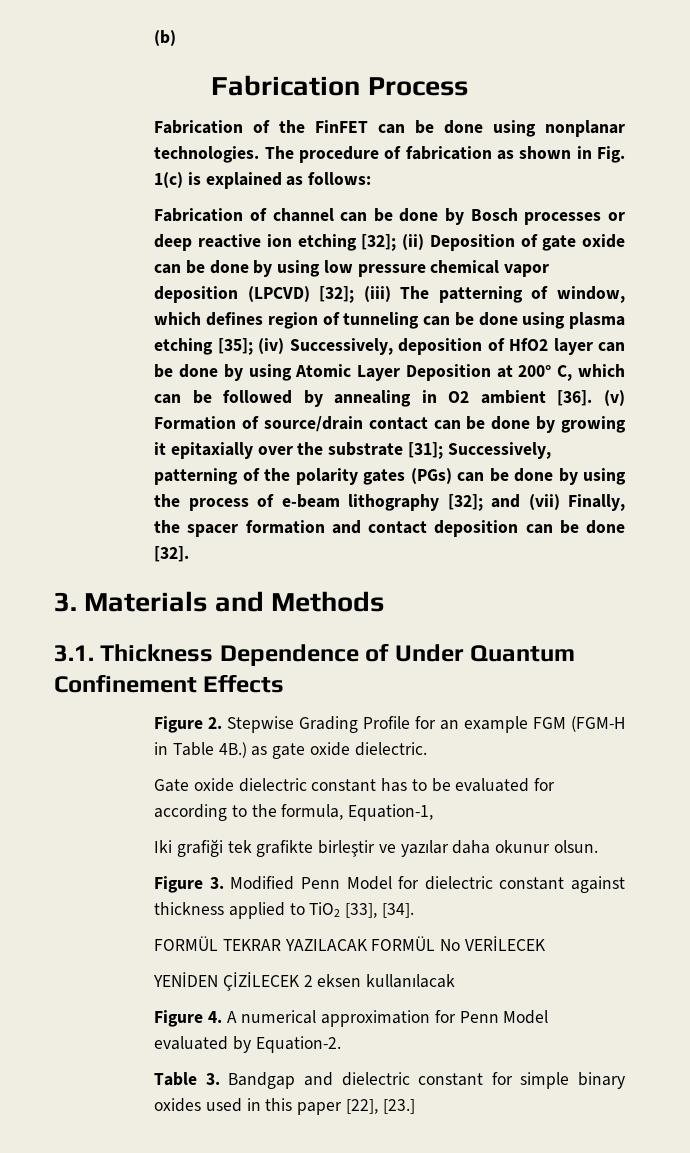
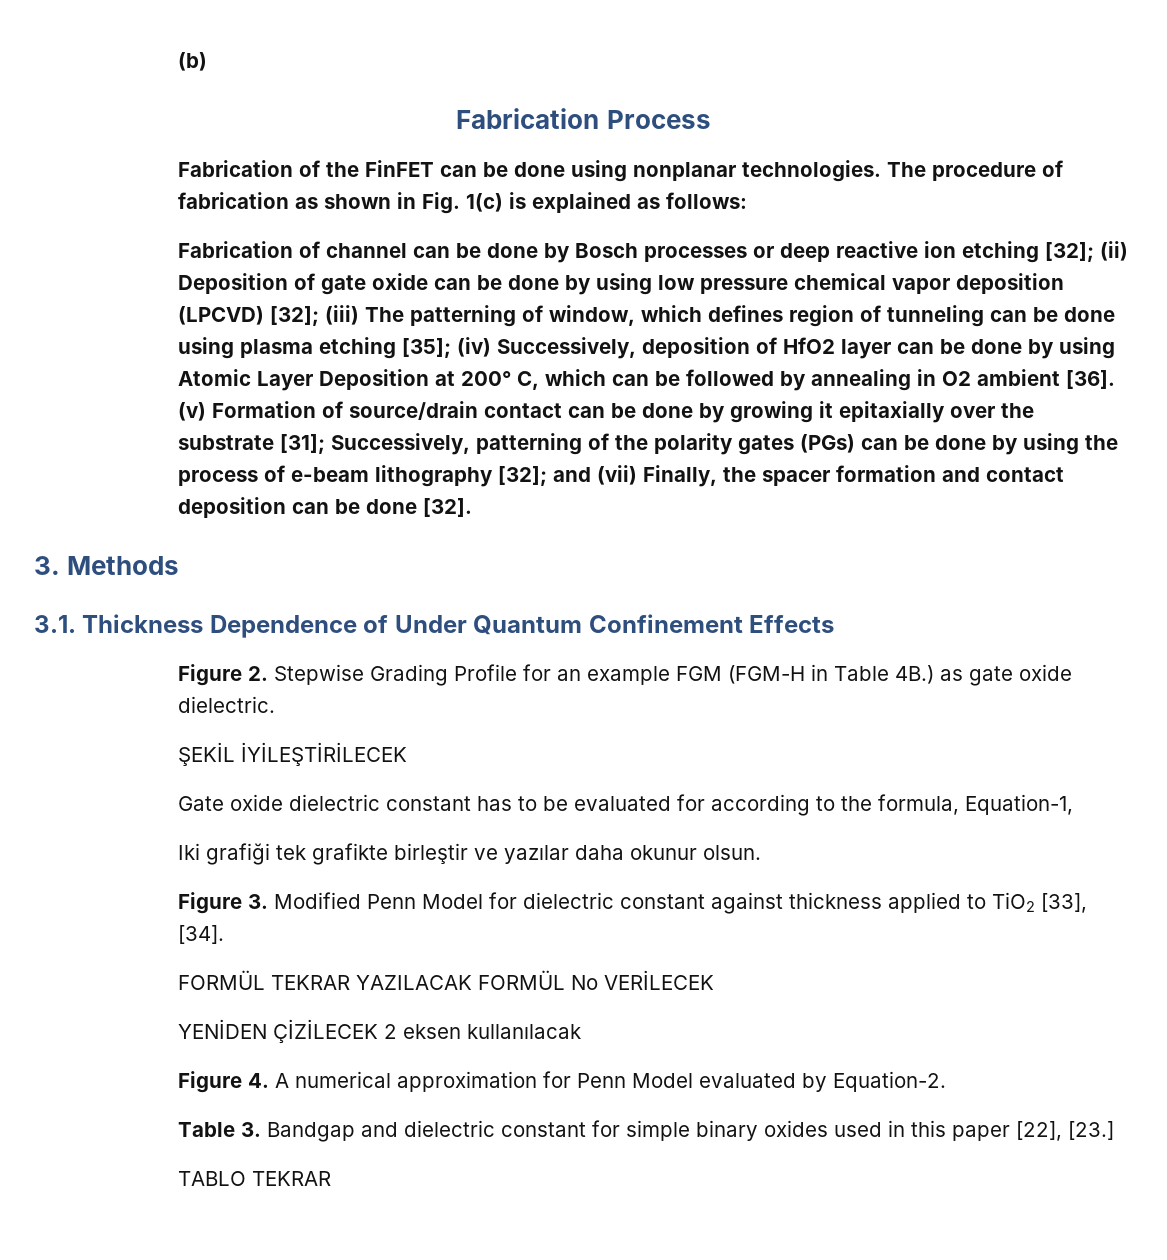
[84,591,264,612] Materials and -> (60, 565) none
(427, 749) none -> [177,742,407,766] // ŞEKİL İYİLEŞTİRİLECEK
(415, 1106) none -> [177,1171,331,1186] // TABLO TEKRAR

